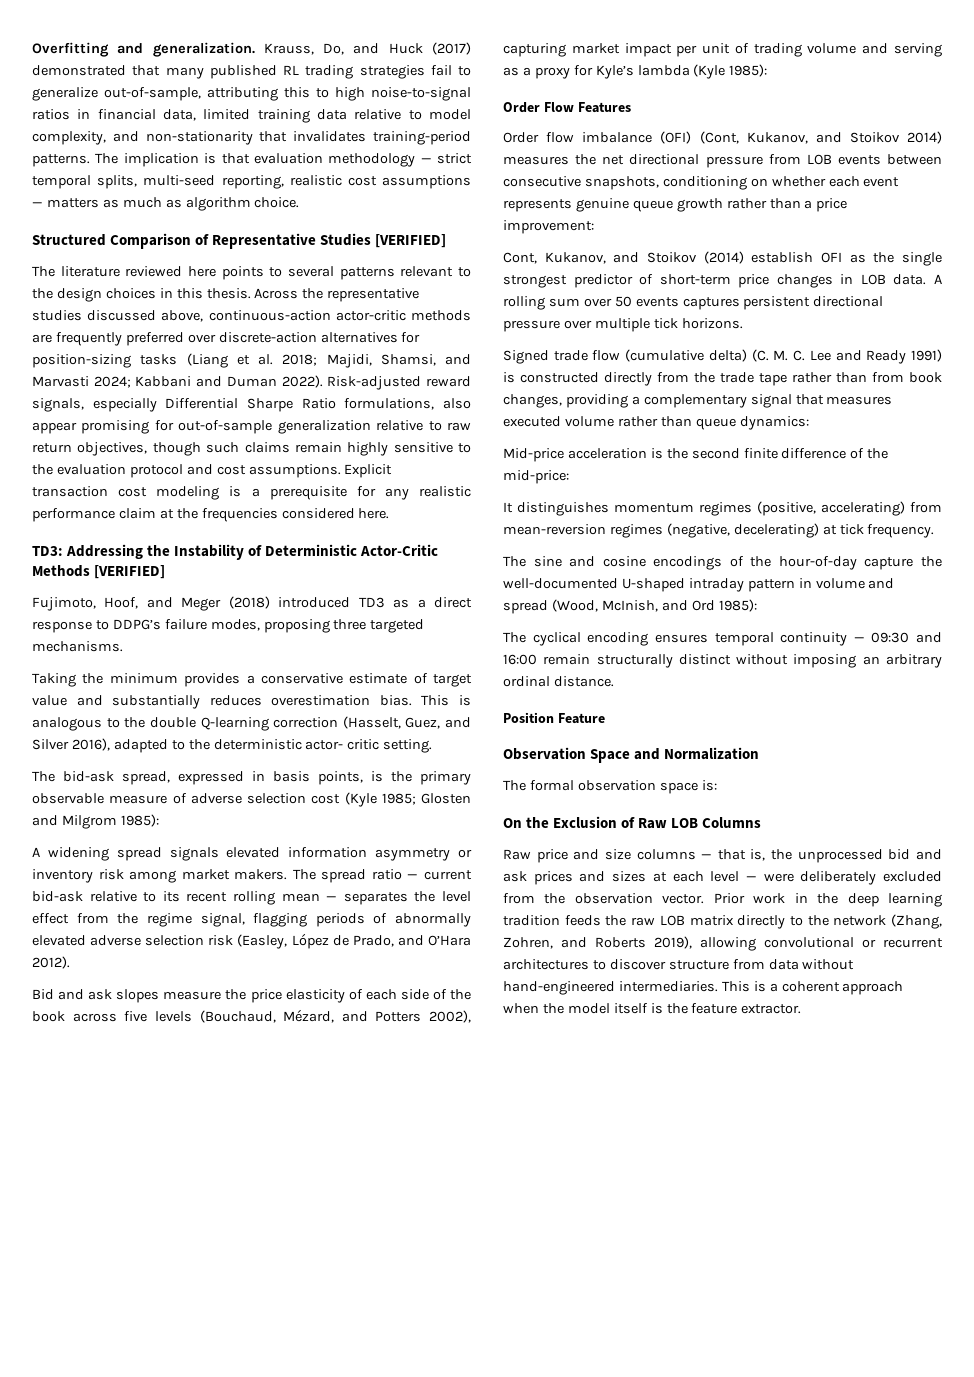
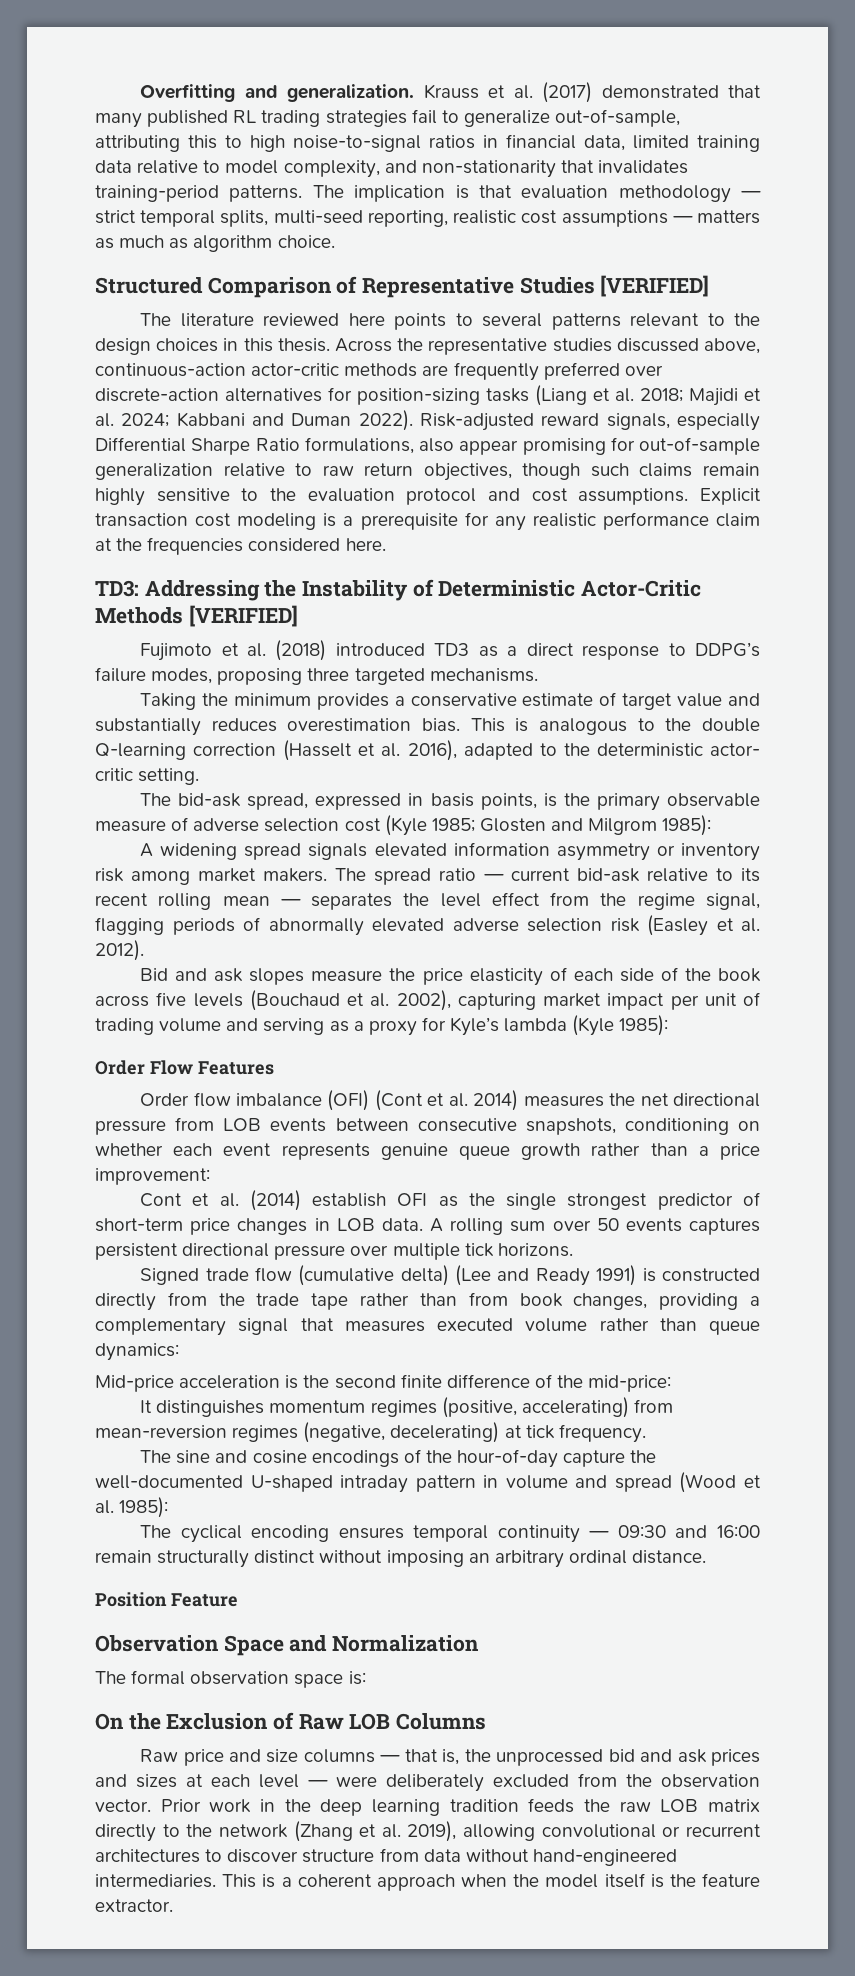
[263,43,423,55] Krauss, Do, and Huck -> [423,84,533,99] Krauss et al.
[326,354,471,368] [32,376,89,387] Majidi, Shamsi, and Marvasti -> [689,388,761,406] [95,413,114,427] Majidi et al.
[32,597,222,611] Fujimoto, Hoof, and Meger -> [140,643,267,661] Fujimoto et al.
[342,716,471,729] [32,739,69,750] (Hasselt, Guez, and Silver -> [283,740,401,761] (Hasselt et al.
[237,933,471,949] (Easley, López de Prado, and O’Hara -> [647,915,760,936] (Easley et al.
[199,1009,422,1023] (Bouchaud, Mézard, and Potters -> [249,990,390,1011] (Bouchaud et al.
[699,131,900,144] (Cont, Kukanov, and Stoikov -> [374,1090,468,1111] (Cont et al.
[503,252,697,264] Cont, Kukanov, and Stoikov -> [140,1193,239,1207] Cont et al.
[751,349,831,362] (C. M. C. Lee -> [455,1265,492,1286] (Lee
[551,599,715,612] (Wood, McInish, and Ord -> [679,1472,761,1493] [95,1500,114,1514] (Wood et al.
[890,914,942,929] [503,937,646,949] (Zhang, Zohren, and Roberts -> [293,1821,401,1842] (Zhang et al.

